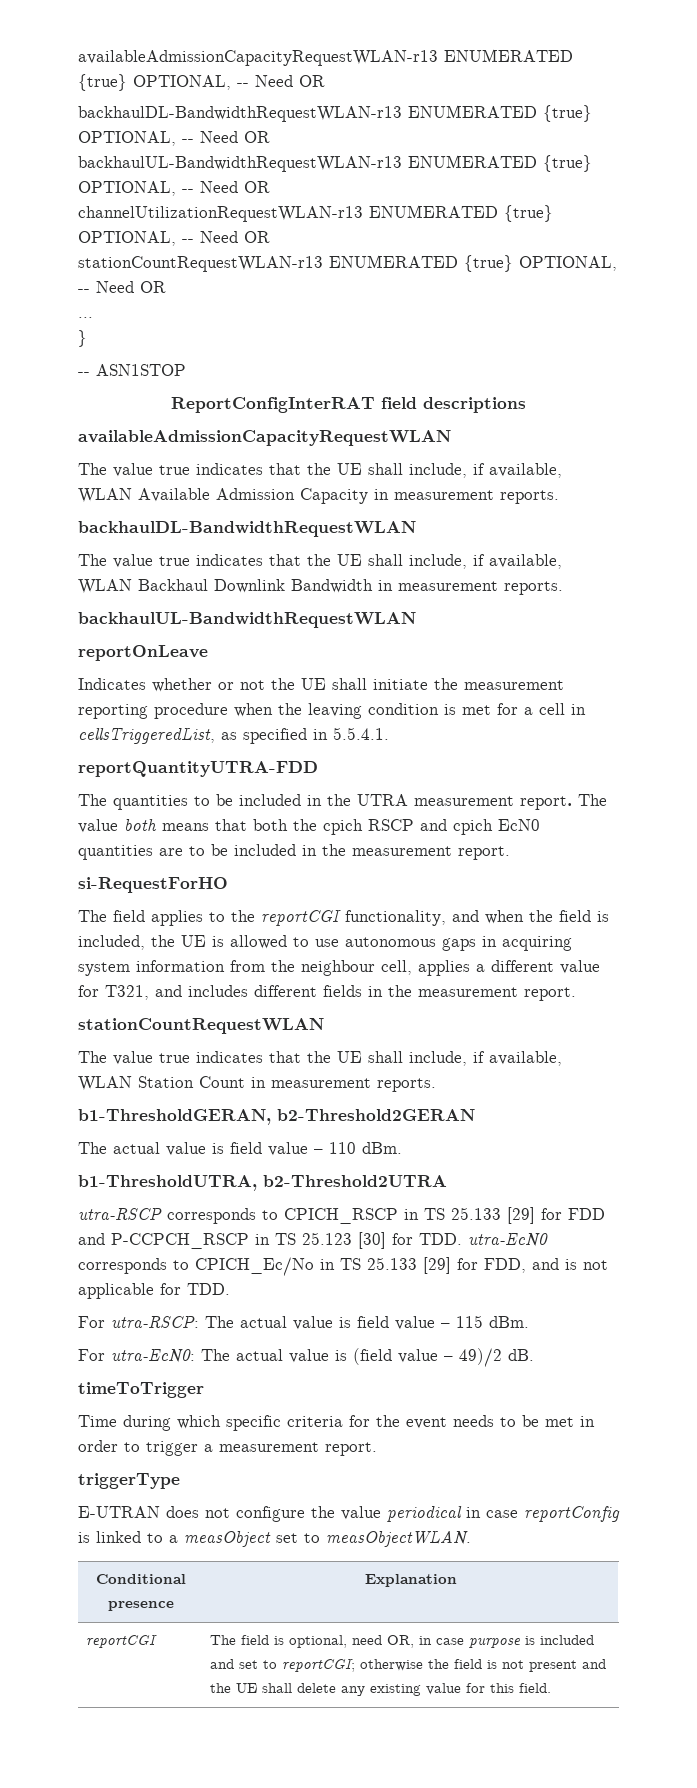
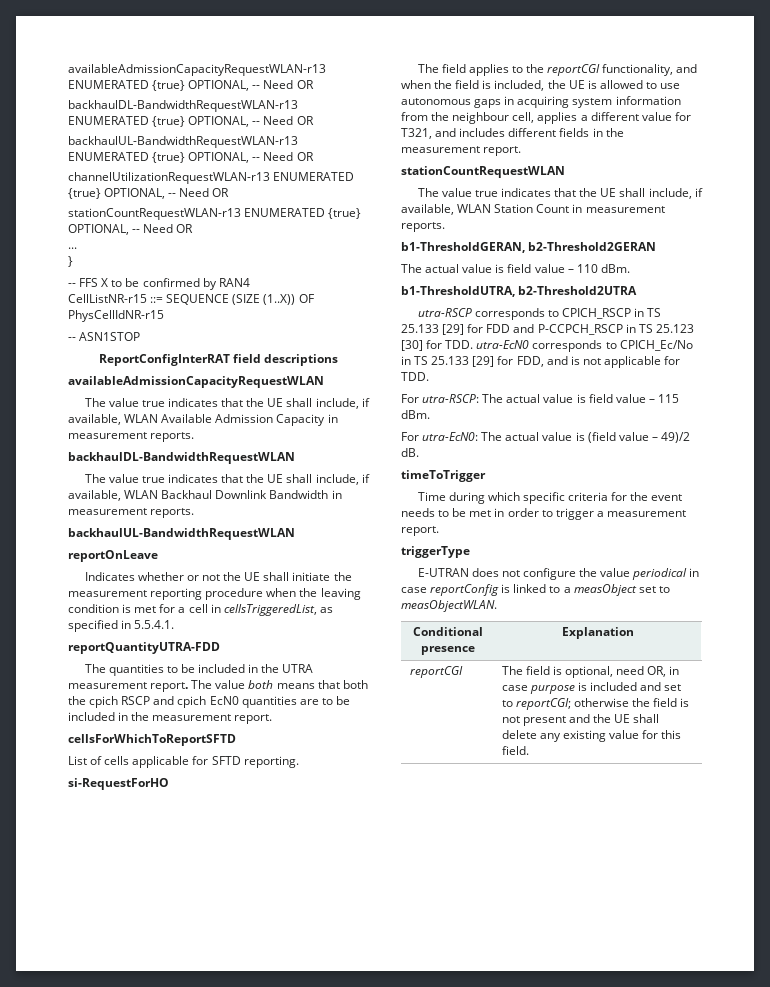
(87, 338) none -> [68,278,250,290] [68,294,314,305] [68,310,164,322] // -- FFS X to be confirmed by RAN4 // CellListNR-r15 ::= SEQUENCE (SIZE (1..X)) OF PhysCellIdNR-r15
(510, 853) none -> [68,734,236,746] [68,756,299,768] // cellsForWhichToReportSFTD // List of cells applicable for SFTD reporting.

